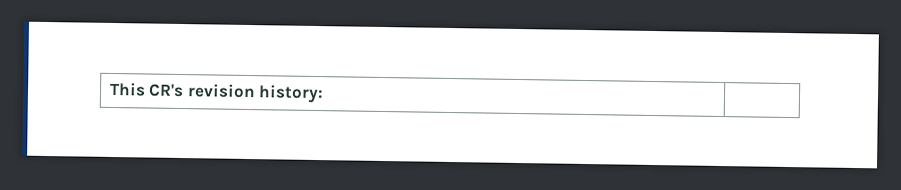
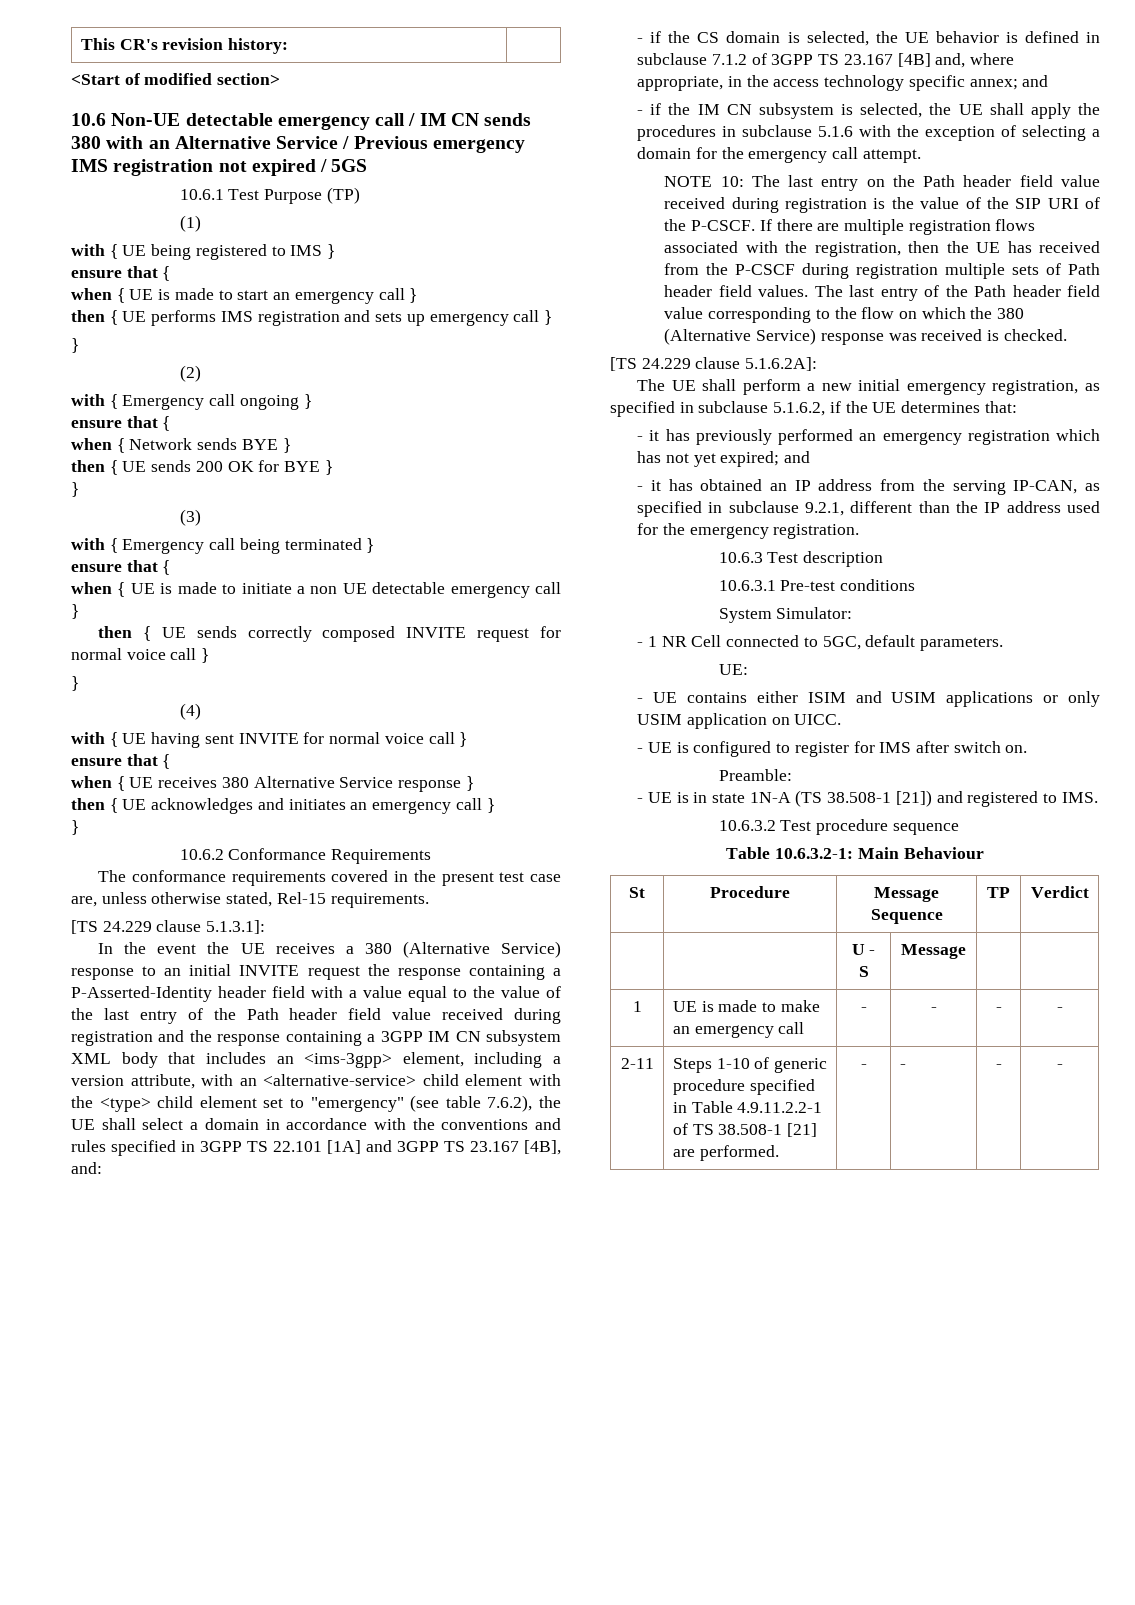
(325, 94) none -> [71,73,281,85] [71,113,532,130] [71,136,525,153] [71,159,368,176] [179,187,360,204] [179,215,201,232] [71,244,336,260] [71,266,171,281] [71,288,418,304] [71,310,552,326] [71,338,79,353] [179,365,201,382] [71,394,312,410] [71,416,171,431] [71,438,291,453] [71,460,333,475] [71,482,79,497] [179,509,201,526] [71,538,375,554] [71,560,171,575] [71,582,561,598] [71,604,79,619] [98,626,561,642] [71,648,210,663] [71,676,79,691] [179,703,201,720] [71,732,468,748] [71,754,171,769] [71,776,474,792] [71,798,495,814] [71,820,79,835] [179,848,432,864] [98,870,561,886] [71,892,429,908] [71,920,266,934] [98,941,561,958] [71,964,561,980] [71,986,561,1002] [71,1008,561,1024] [71,1030,562,1046] [71,1052,561,1068] [71,1074,561,1089] [71,1095,561,1112] [71,1118,561,1130] [71,1140,561,1156] [71,1162,102,1174] [637,31,1100,46] [637,53,1014,68] [637,75,1049,91] [637,103,1100,119] [637,125,1100,141] [637,147,921,163] [664,175,1100,191] [664,197,1100,213] [664,219,1036,235] [664,241,1100,257] [664,263,1100,279] [664,285,1100,301] [664,307,1025,323] [664,328,1067,345] [610,357,818,371] [637,379,1100,395] [610,401,1017,417] [637,429,1100,445] [637,451,811,467] [637,479,1100,495] [637,501,1100,517] [637,523,860,539] [718,551,884,567] [718,579,916,591] [718,607,853,623] [637,635,1003,651] [718,664,748,675] [637,691,1100,707] [637,713,842,729] [637,741,1028,757] [718,769,792,781] [637,790,1098,807] [718,819,959,835] [726,847,984,859] [629,887,645,898] [710,886,790,898] [874,887,939,902] [870,909,943,924] [987,887,1010,898] [1030,886,1089,898] [851,944,876,955] [858,966,869,977] [901,944,966,959] [632,1001,642,1012] [672,1000,820,1012] [672,1022,805,1038] [860,1007,867,1012] [930,1007,937,1012] [995,1007,1002,1012] [1056,1007,1063,1012] [620,1058,654,1069] [672,1057,828,1073] [672,1079,815,1095] [672,1101,823,1113] [672,1123,818,1137] [672,1145,779,1161] [860,1064,867,1069] [899,1064,906,1069] [995,1064,1002,1069] [1056,1064,1063,1069] // <Start of modified section> // 10.6 Non-UE detectable emergency call / IM CN sends 380 with an Alternative Service / Previous emergency IMS registration not expired / 5GS // 10.6.1 Test Purpose (TP) // (1) // with { UE being registered to IMS } // ensure that { // when { UE is made to start an emergency call } // then { UE performs IMS registration and sets up emergency call } // } // (2) // with { Emergency call ongoing } // ensure that { // when { Network sends BYE } // then { UE sends 200 OK for BYE } // } // (3) // with { Emergency call being terminated } // ensure that { // when { UE is made to initiate a non UE detectable emergency call } // then { UE sends correctly composed INVITE request for normal voice call } // } // (4) // with { UE having sent INVITE for normal voice call } // ensure that { // when { UE receives 380 Alternative Service response } // then { UE acknowledges and initiates an emergency call } // } // 10.6.2 Conformance Requirements // The conformance requirements covered in the present test case are, unless otherwise stated, Rel-15 requirements. // [TS 24.229 clause 5.1.3.1]: // In the event the UE receives a 380 (Alternative Service) response to an initial INVITE request the response containing a P-Asserted-Identity header field with a value equal to the value of the last entry of the Path header field value received during registration and the response containing a 3GPP IM CN subsystem XML body that includes an <ims-3gpp> element, including a version attribute, with an <alternative-service> child element with the <type> child element set to "emergency" (see table 7.6.2), the UE shall select a domain in accordance with the conventions and rules specified in 3GPP TS 22.101 [1A] and 3GPP TS 23.167 [4B], and: // - if the CS domain is selected, the UE behavior is defined in subclause 7.1.2 of 3GPP TS 23.167 [4B] and, where appropriate, in the access technology specific annex; and // - if the IM CN subsystem is selected, the UE shall apply the procedures in subclause 5.1.6 with the exception of selecting a domain for the emergency call attempt. // NOTE 10: The last entry on the Path header field value received during registration is the value of the SIP URI of the P-CSCF. If there are multiple registration flows associated with the registration, then the UE has received from the P-CSCF during registration multiple sets of Path header field values. The last entry of the Path header field value corresponding to the flow on which the 380 (Alternative Service) response was received is checked. // [TS 24.229 clause 5.1.6.2A]: // The UE shall perform a new initial emergency registration, as specified in subclause 5.1.6.2, if the UE determines that: // - it has previously performed an emergency registration which has not yet expired; and // - it has obtained an IP address from the serving IP-CAN, as specified in subclause 9.2.1, different than the IP address used for the emergency registration. // 10.6.3 Test description // 10.6.3.1 Pre-test conditions // System Simulator: // - 1 NR Cell connected to 5GC, default parameters. // UE: // - UE contains either ISIM and USIM applications or only USIM application on UICC. // - UE is configured to register for IMS after switch on. // Preamble: // - UE is in state 1N-A (TS 38.508-1 [21]) and registered to IMS. // 10.6.3.2 Test procedure sequence // Table 10.6.3.2-1: Main Behaviour // St | Procedure | Message Sequence | TP | Verdict // | | U - S | Message | | // 1 | UE is made to make an emergency call | - | - | - | - // 2-11 | Steps 1-10 of generic procedure specified in Table 4.9.11.2.2-1 of TS 38.508-1 [21] are performed. | - | - | - | -

